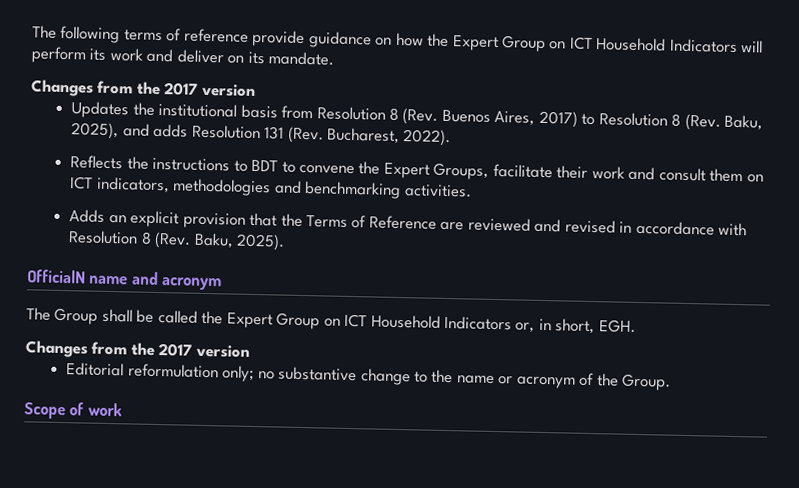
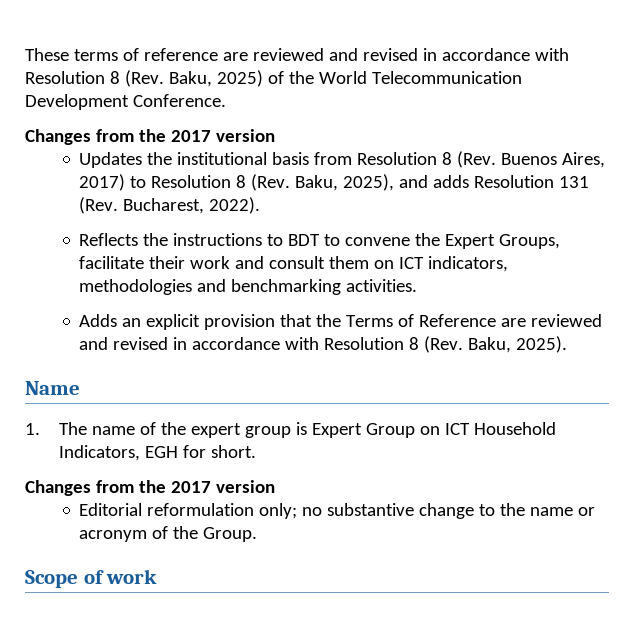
[32,25,121,44] The following -> [25,48,69,61] These
[252,29,764,53] [31,46,335,66] provide guidance on how the Expert Group on ICT Household Indicators will perform its work and deliver on its mandate. -> [222,48,569,61] [25,70,522,87] [25,94,226,110] are reviewed and revised in accordance with Resolution 8 (Rev. Baku, 2025) of the World Telecommunication Development Conference.
[27,269,223,291] [26,307,636,335] OfficialN name and acronym // The Group shall be called the Expert Group on ICT Household Indicators or, in short, EGH. -> [25,381,80,395] [25,422,556,438] [59,445,257,461] Name // 1. The name of the expert group is Expert Group on ICT Household Indicators, EGH for short.

